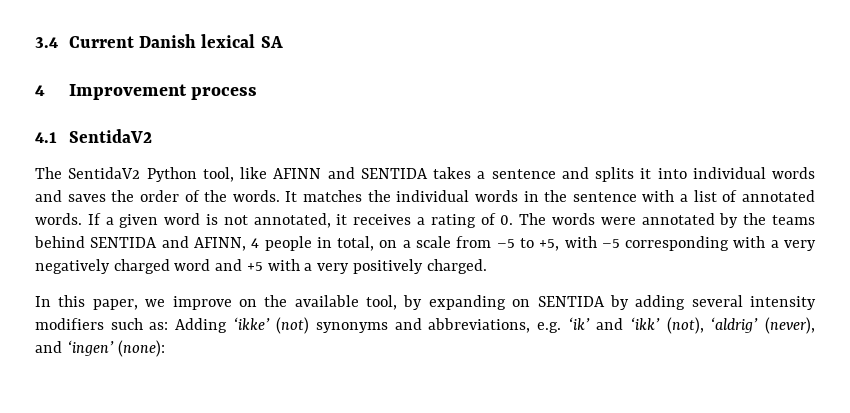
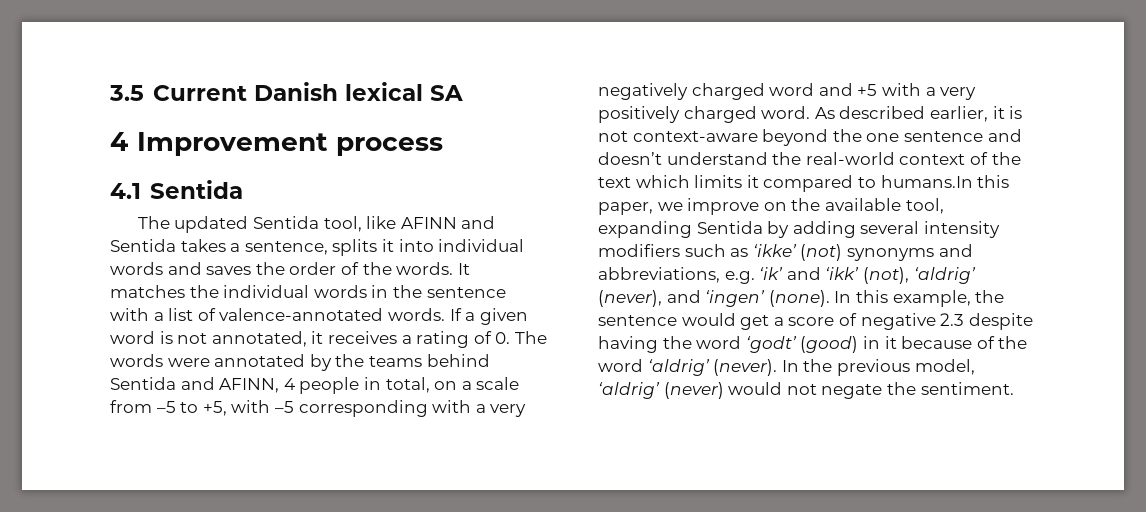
[35,37,58,48] 3.4 -> [109,85,144,101] 3.5
[68,129,152,143] [35,167,197,182] SentidaV2 // The SentidaV2 Python -> [149,180,243,199] [137,216,319,233] Sentida // The updated Sentida
[360,168,428,179] SENTIDA -> [110,239,176,252] Sentida
[491,167,589,179] sentence and -> [244,241,328,255] sentence,
[742,190,816,202] annotated -> [219,308,384,321] valence-annotated
[90,237,158,248] SENTIDA -> [110,377,176,390] Sentida
[426,259,487,274] [35,296,51,307] charged. // In -> [683,106,1023,123] [598,129,1022,146] [598,152,1021,165] [598,175,973,192] charged word. As described earlier, it is not context-aware beyond the one sentence and doesn’t understand the real-world context of the text which limits it compared to humans.In
[403,295,605,310] by expanding on SENTIDA -> [598,221,763,238] expanding Sentida
[149,318,227,333] as: Adding -> [730,248,749,257] as
[118,340,166,357] (none): -> [768,290,1005,307] [598,313,1033,330] [598,336,1028,353] [598,359,975,376] [598,382,1014,399] (none). In this example, the sentence would get a score of negative 2.3 despite having the word ‘godt’ (good) in it because of the word ‘aldrig’ (never). In the previous model, ‘aldrig’ (never) would not negate the sentiment.

